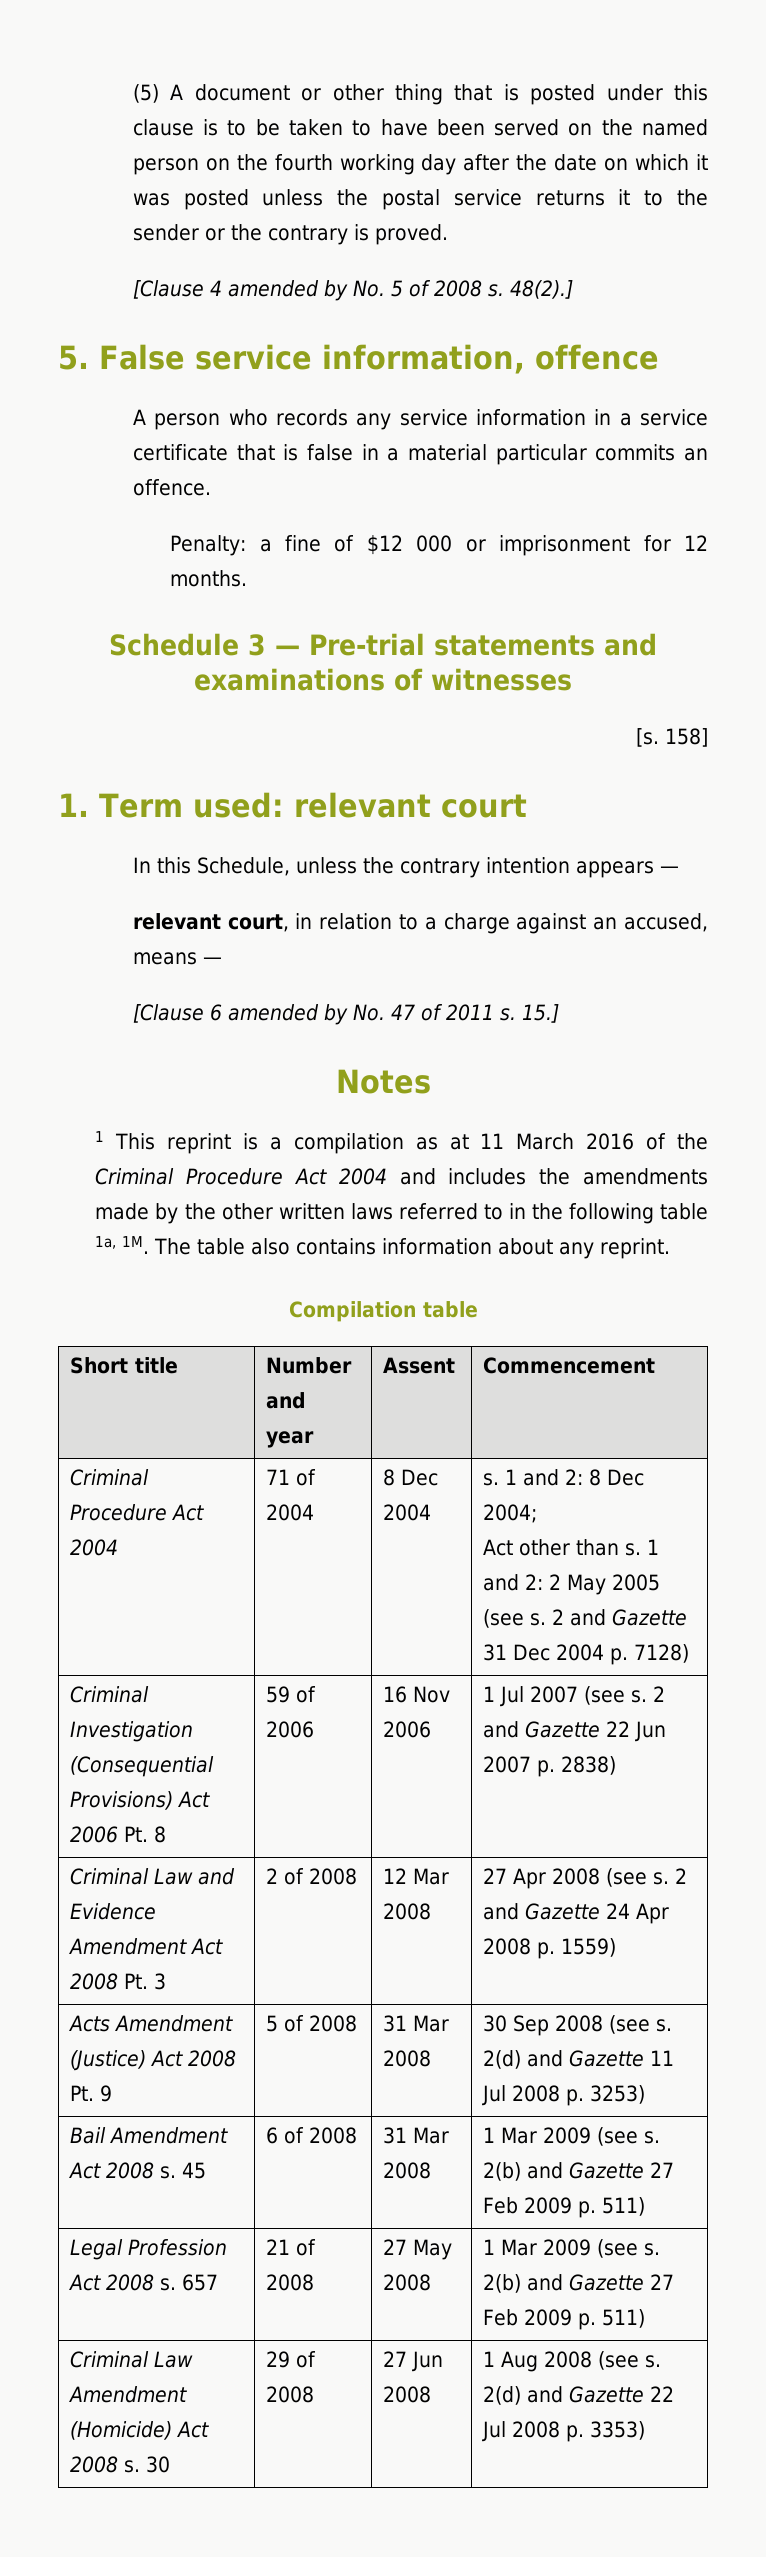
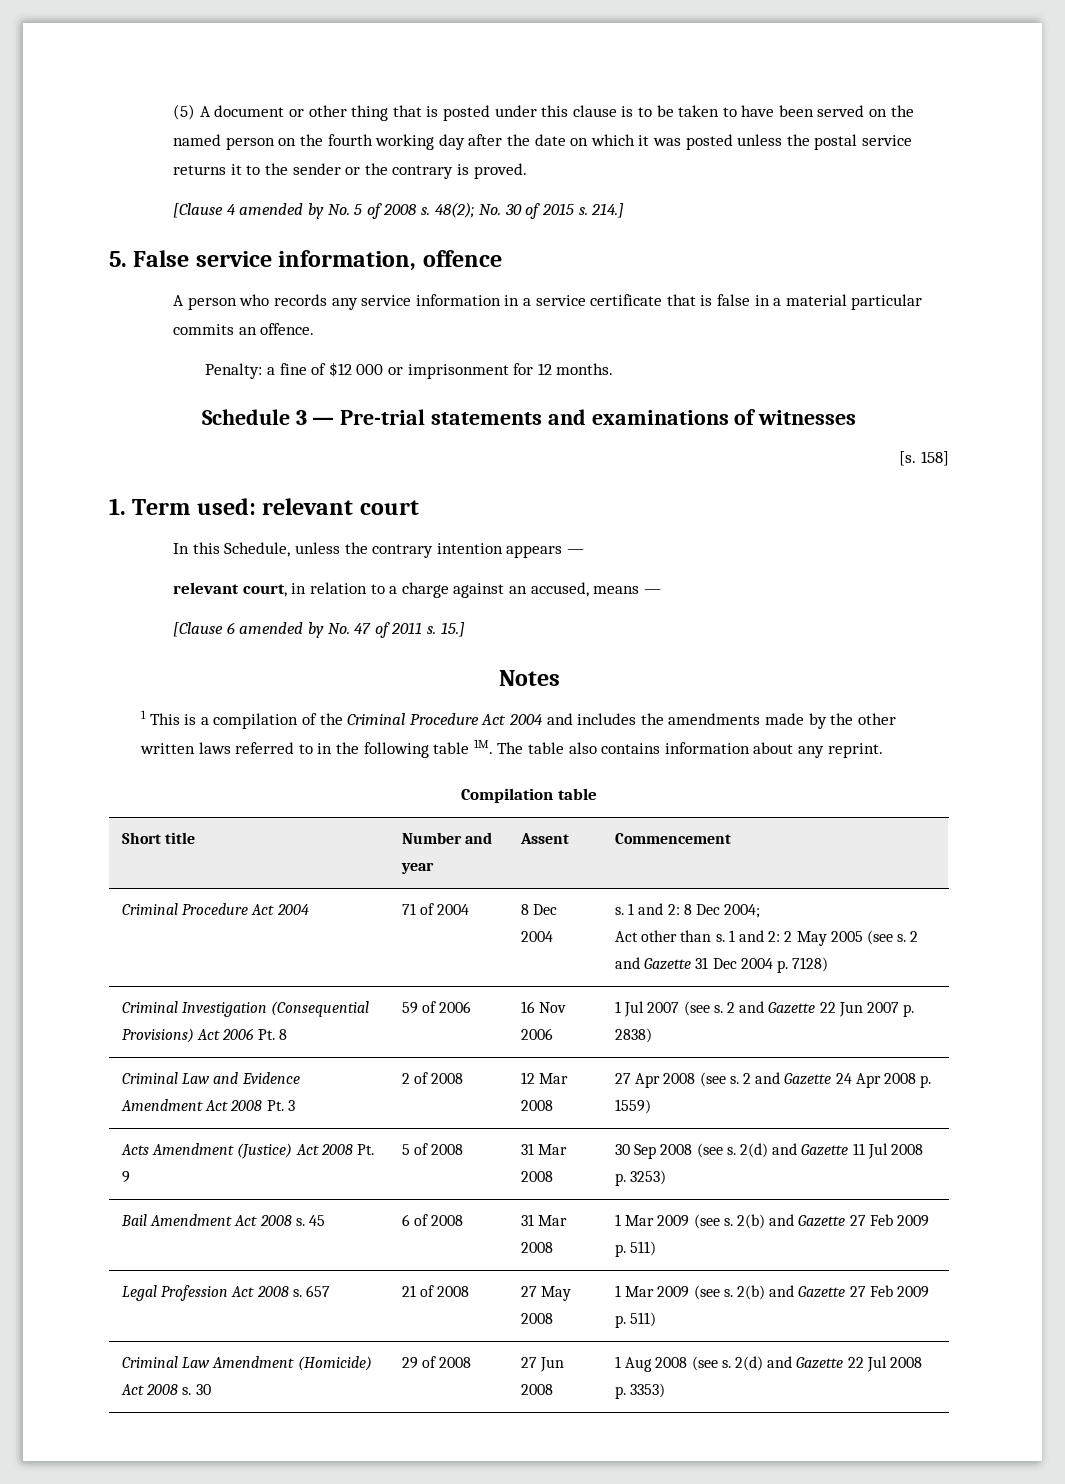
[509,280,573,299] 48(2).] -> [434,202,625,219] 48(2); No. 30 of 2015 s. 214.]
[167,1133,232,1154] reprint -> (180, 719) none
[415,1133,635,1150] as at 11 March 2016 -> (299, 721) none
[95,1236,117,1249] 1a, -> (470, 748) none

